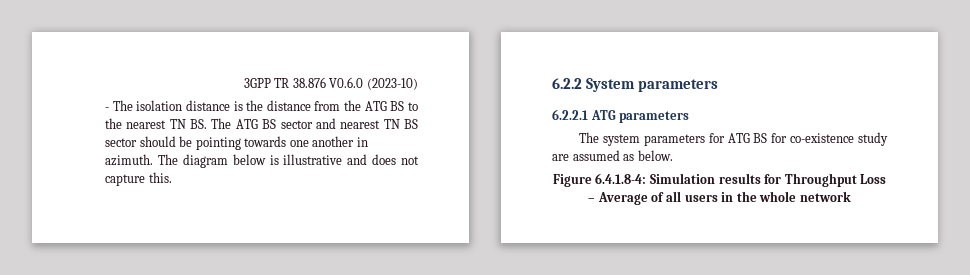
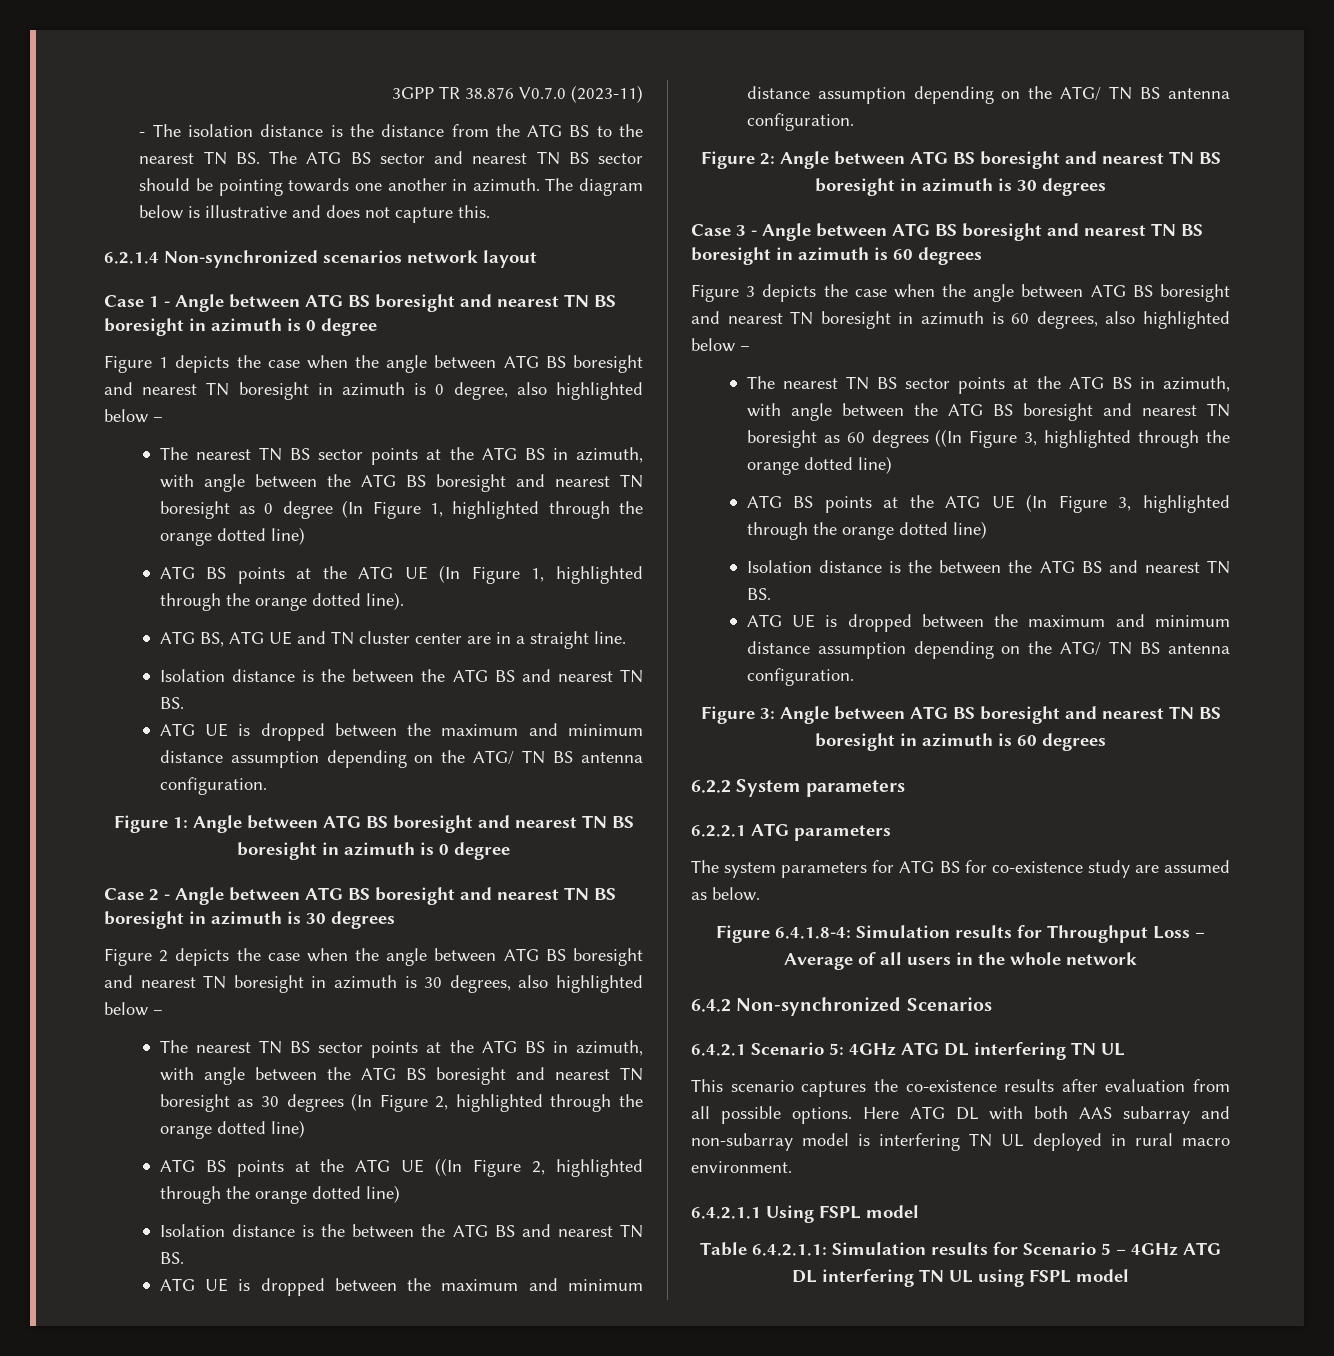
[329,77,418,90] V0.6.0 (2023-10) -> [519,85,643,103] V0.7.0 (2023-11)
(172, 177) none -> [104,250,537,268] [104,294,616,312] [104,318,377,336] [104,355,643,373] [104,382,643,400] [104,409,163,423] [159,447,644,465] [159,474,644,492] [159,500,643,519] [159,527,305,546] [159,565,643,584] [159,592,404,611] [159,631,626,649] [159,669,643,683] [159,697,184,709] [159,723,643,741] [159,750,643,768] [159,777,267,795] [113,815,634,833] [237,842,510,860] [104,887,616,905] [104,911,395,929] [104,948,643,966] [104,975,644,993] [104,1002,163,1016] [159,1040,644,1058] [159,1067,644,1085] [159,1093,644,1112] [159,1120,305,1139] [159,1158,643,1177] [159,1185,400,1204] [159,1224,643,1238] [159,1252,184,1264] [159,1278,643,1296] [746,86,1230,104] [746,113,854,131] [700,151,1221,169] [815,178,1106,196] [691,223,1203,241] [691,247,982,265] [691,284,1230,302] [691,311,1230,329] [691,338,750,352] [746,376,1230,394] [746,403,1230,421] [746,429,1230,448] [746,456,892,475] [746,494,1230,513] [746,521,987,540] [746,560,1230,574] [746,588,771,600] [746,614,1230,632] [746,641,1230,659] [746,668,854,686] [700,706,1221,724] [815,733,1106,751] // 6.2.1.4 Non-synchronized scenarios network layout // Case 1 - Angle between ATG BS boresight and nearest TN BS boresight in azimuth is 0 degree // Figure 1 depicts the case when the angle between ATG BS boresight and nearest TN boresight in azimuth is 0 degree, also highlighted below – // The nearest TN BS sector points at the ATG BS in azimuth, with angle between the ATG BS boresight and nearest TN boresight as 0 degree (In Figure 1, highlighted through the orange dotted line) // ATG BS points at the ATG UE (In Figure 1, highlighted through the orange dotted line). // ATG BS, ATG UE and TN cluster center are in a straight line. // Isolation distance is the between the ATG BS and nearest TN BS. // ATG UE is dropped between the maximum and minimum distance assumption depending on the ATG/ TN BS antenna configuration. // Figure 1: Angle between ATG BS boresight and nearest TN BS boresight in azimuth is 0 degree // Case 2 - Angle between ATG BS boresight and nearest TN BS boresight in azimuth is 30 degrees // Figure 2 depicts the case when the angle between ATG BS boresight and nearest TN boresight in azimuth is 30 degrees, also highlighted below – // The nearest TN BS sector points at the ATG BS in azimuth, with angle between the ATG BS boresight and nearest TN boresight as 30 degrees (In Figure 2, highlighted through the orange dotted line) // ATG BS points at the ATG UE ((In Figure 2, highlighted through the orange dotted line) // Isolation distance is the between the ATG BS and nearest TN BS. // ATG UE is dropped between the maximum and minimum distance assumption depending on the ATG/ TN BS antenna configuration. // Figure 2: Angle between ATG BS boresight and nearest TN BS boresight in azimuth is 30 degrees // Case 3 - Angle between ATG BS boresight and nearest TN BS boresight in azimuth is 60 degrees // Figure 3 depicts the case when the angle between ATG BS boresight and nearest TN boresight in azimuth is 60 degrees, also highlighted below – // The nearest TN BS sector points at the ATG BS in azimuth, with angle between the ATG BS boresight and nearest TN boresight as 60 degrees ((In Figure 3, highlighted through the orange dotted line) // ATG BS points at the ATG UE (In Figure 3, highlighted through the orange dotted line) // Isolation distance is the between the ATG BS and nearest TN BS. // ATG UE is dropped between the maximum and minimum distance assumption depending on the ATG/ TN BS antenna configuration. // Figure 3: Angle between ATG BS boresight and nearest TN BS boresight in azimuth is 60 degrees
(851, 196) none -> [691,997,992,1016] [691,1042,1125,1060] [691,1079,1230,1097] [691,1106,1230,1124] [691,1133,1230,1151] [691,1161,792,1173] [691,1205,919,1223] [700,1242,1221,1256] [792,1269,1129,1287] // 6.4.2 Non-synchronized Scenarios // 6.4.2.1 Scenario 5: 4GHz ATG DL interfering TN UL // This scenario captures the co-existence results after evaluation from all possible options. Here ATG DL with both AAS subarray and non-subarray model is interfering TN UL deployed in rural macro environment. // 6.4.2.1.1 Using FSPL model // Table 6.4.2.1.1: Simulation results for Scenario 5 – 4GHz ATG DL interfering TN UL using FSPL model

